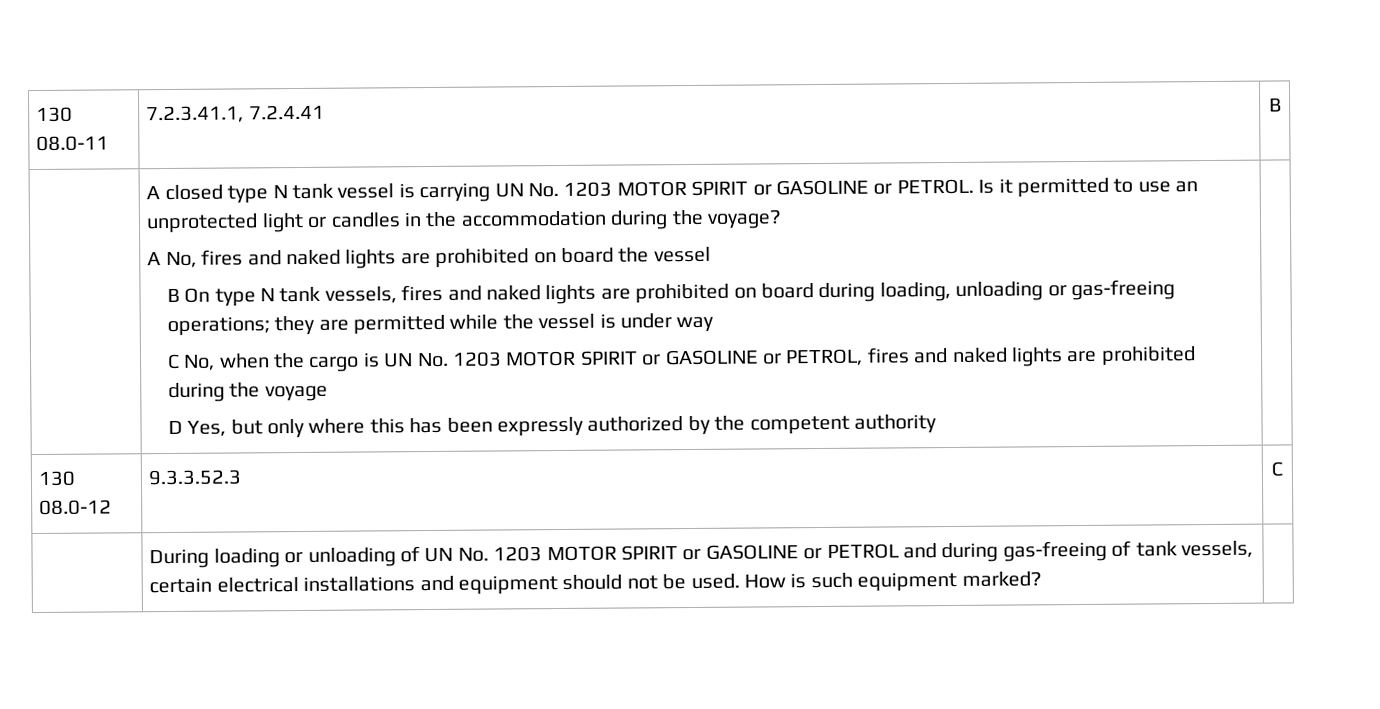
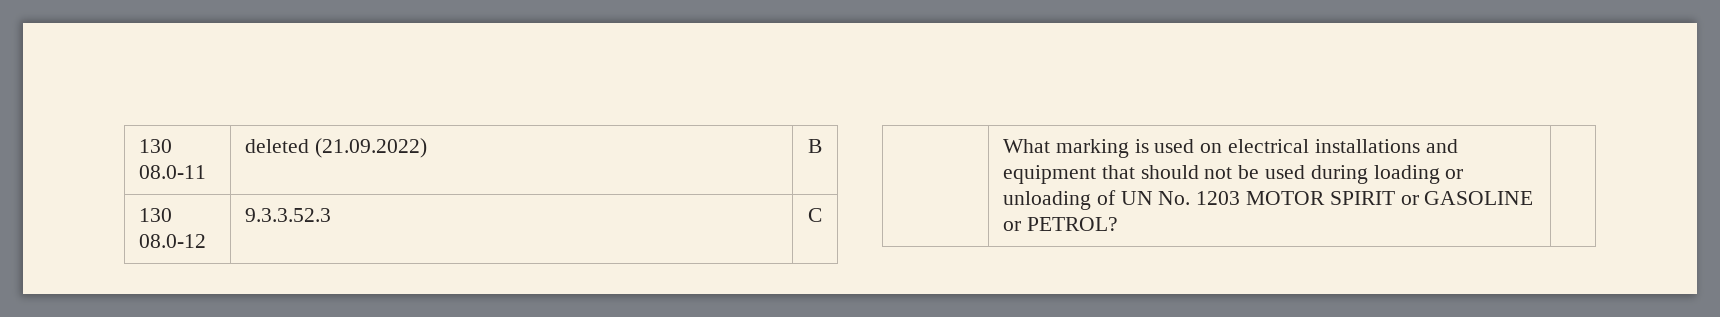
[146,104,325,124] 7.2.3.41.1, 7.2.4.41 -> [244,138,427,158] deleted (21.09.2022)
[146,177,1199,204] [146,209,782,234] [147,246,711,269] [166,279,1175,307] [166,313,715,337] [166,346,1196,372] [167,382,328,403] [167,414,937,439] [38,470,76,487] [39,499,113,516] [148,469,242,486] [1271,461,1283,477] [149,548,210,569] | A closed type N tank vessel is carrying UN No. 1203 MOTOR SPIRIT or GASOLINE or PETROL. Is it permitted to use an unprotected light or candles in the accommodation during the voyage? // A No, fires and naked lights are prohibited on board the vessel // B On type N tank vessels, fires and naked lights are prohibited on board during loading, unloading or gas-freeing operations; they are permitted while the vessel is under way // C No, when the cargo is UN No. 1203 MOTOR SPIRIT or GASOLINE or PETROL, fires and naked lights are prohibited during the voyage // D Yes, but only where this has been expressly authorized by the competent authority | // 130 08.0-12 | 9.3.3.52.3 | C // | During -> [138,208,172,222] [138,234,206,248] [244,208,331,222] [808,208,822,222] [1002,139,1458,158] [1002,165,1368,184] 130 08.0-12 | 9.3.3.52.3 | C // | What marking is used on electrical installations and equipment that should not be used during
[826,540,1253,563] [149,571,1042,595] PETROL and during gas-freeing of tank vessels, certain electrical installations and equipment should not be used. How is such equipment marked? -> [1026,217,1118,231] PETROL?

